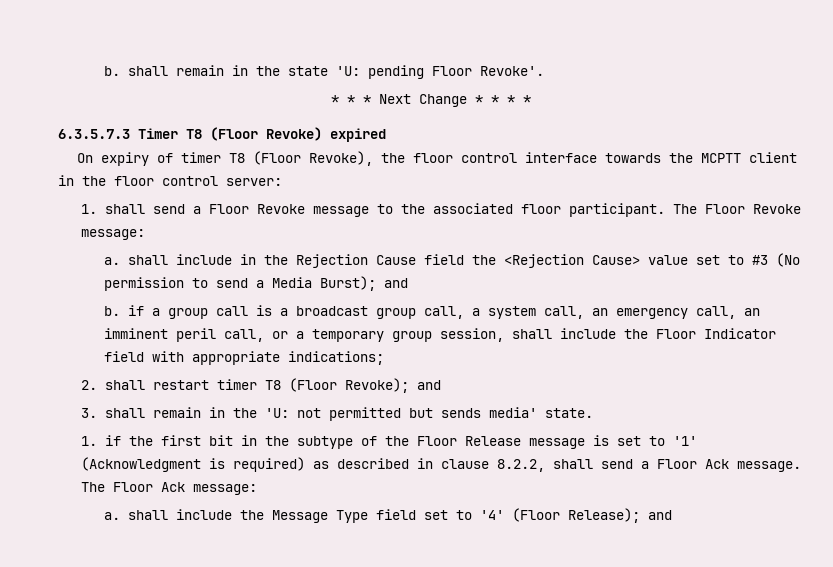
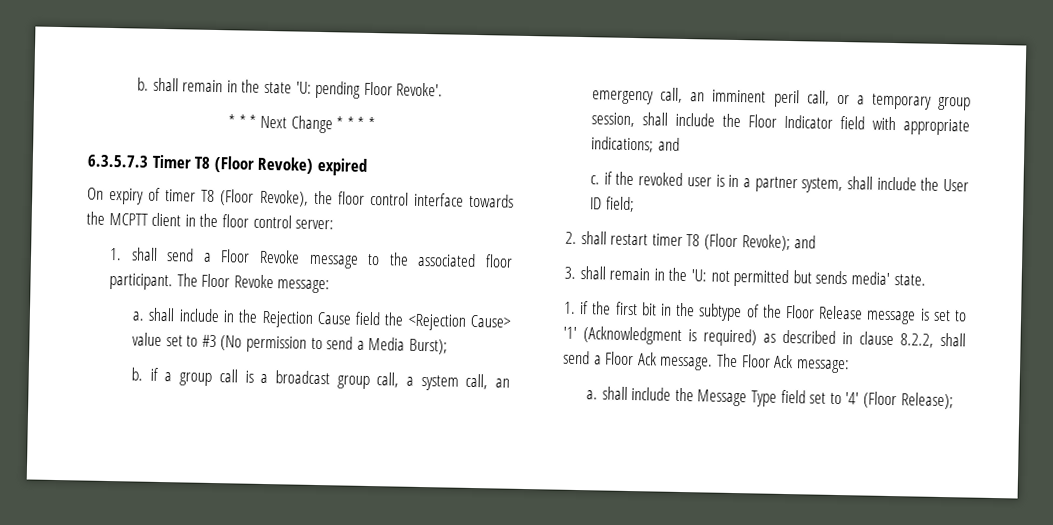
[383,278,408,288] and -> (449, 346) none
(384, 358) none -> [657,137,680,151] [590,171,969,194] [590,196,635,213] and // c. if the revoked user is in a partner system, shall include the User ID field;
[647,510,672,520] and -> (954, 401) none

